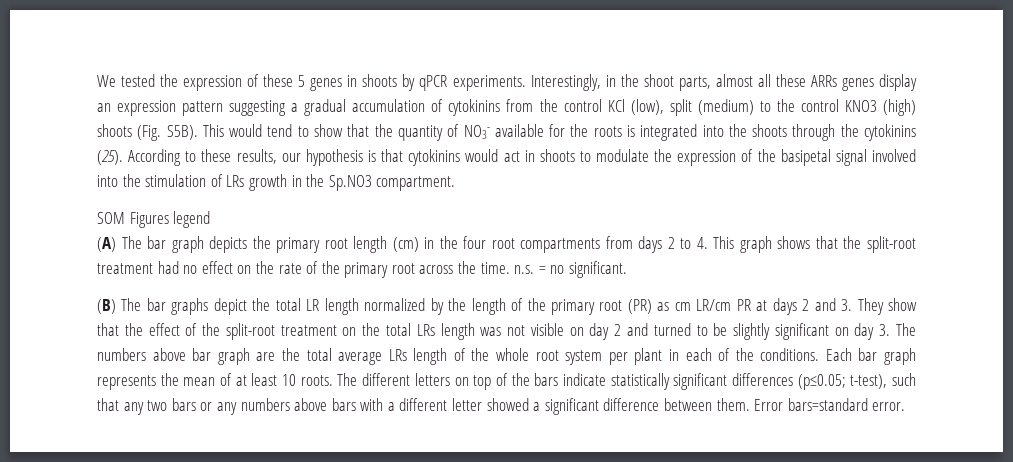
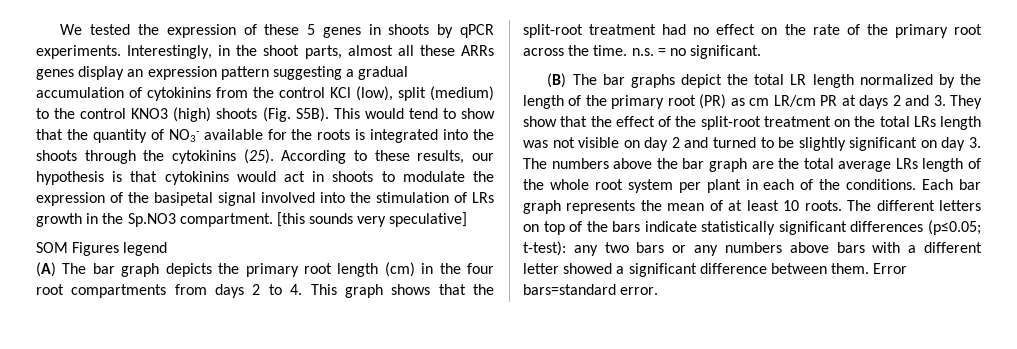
(456, 183) none -> [276,212,468,227] [this sounds very speculative]
(186, 354) none -> [656,158,678,169] the
[850,373,916,389] [97,398,119,411] t-test), such that -> [523,241,566,256] t-test):

